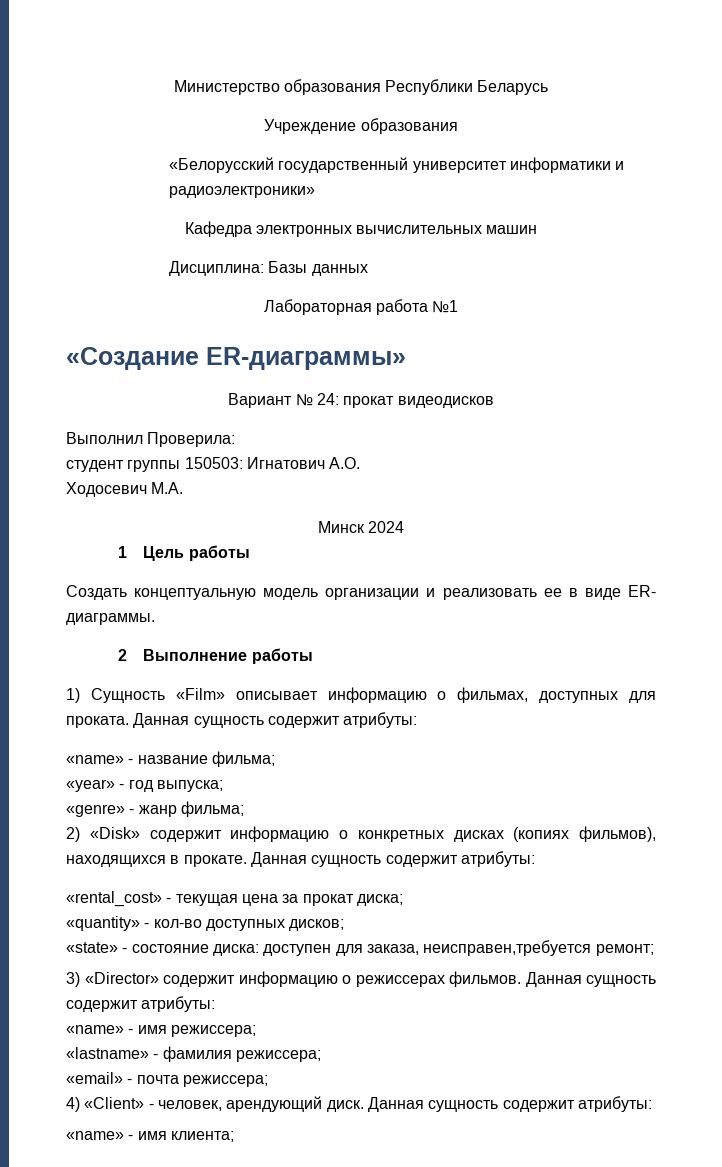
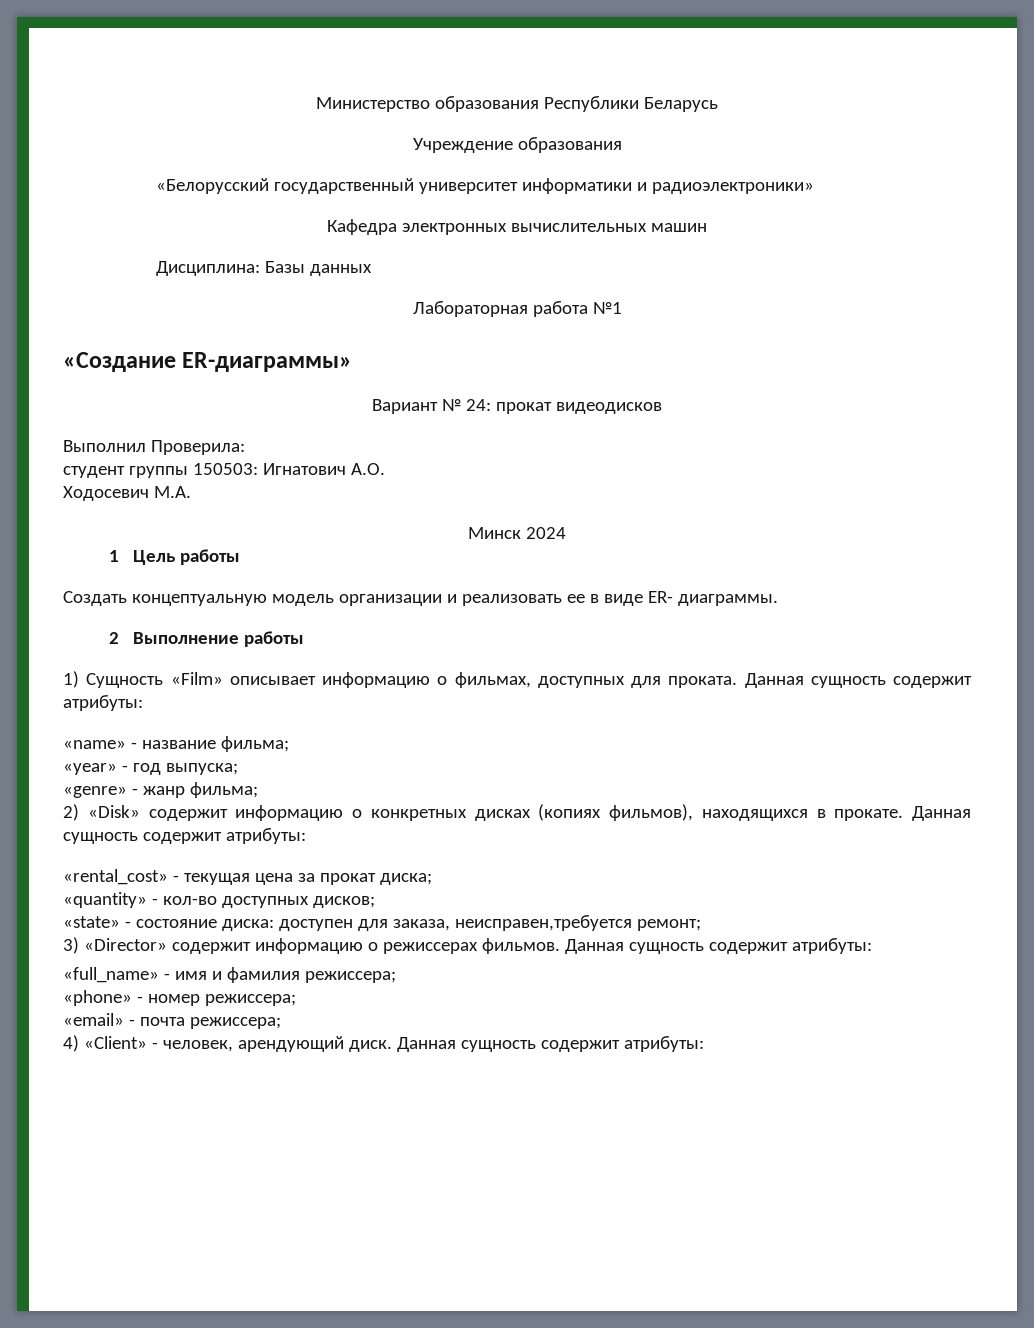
[66,1025,256,1037] [66,1046,232,1062] «name» - имя режиссера; // «lastname» - фамилия -> [63,967,396,983] [63,990,200,1006] «full_name» - имя и фамилия режиссера; // «phone» - номер
[66,1131,234,1142] // «name» - имя клиента; -> (704, 1044) none

